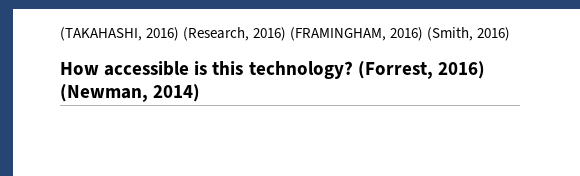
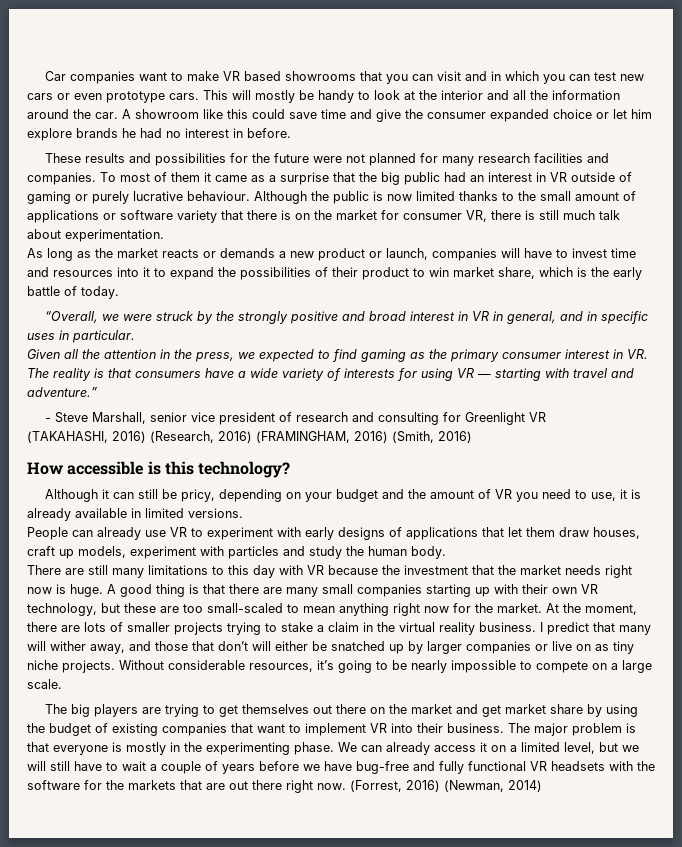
(60, 34) none -> [44,71,644,84] [27,90,620,103] [27,109,652,122] [27,128,291,141] [44,153,609,166] [27,172,632,185] [27,191,636,204] [27,210,620,223] [27,229,164,242] [27,248,636,261] [27,267,642,280] [27,286,119,299] [44,311,648,324] [27,330,135,343] [27,349,648,362] [27,368,634,381] [27,387,97,397] [44,412,546,425] Car companies want to make VR based showrooms that you can visit and in which you can test new cars or even prototype cars. This will mostly be handy to look at the interior and all the information around the car. A showroom like this could save time and give the consumer expanded choice or let him explore brands he had no interest in before. // These results and possibilities for the future were not planned for many research facilities and companies. To most of them it came as a surprise that the big public had an interest in VR outside of gaming or purely lucrative behaviour. Although the public is now limited thanks to the small amount of applications or software variety that there is on the market for consumer VR, there is still much talk about experimentation. // As long as the market reacts or demands a new product or launch, companies will have to invest time and resources into it to expand the possibilities of their product to win market share, which is the early battle of today. // “Overall, we were struck by the strongly positive and broad interest in VR in general, and in specific uses in particular. // Given all the attention in the press, we expected to find gaming as the primary consumer interest in VR. The reality is that consumers have a wide variety of interests for using VR — starting with travel and adventure.” // - Steve Marshall, senior vice president of research and consulting for Greenlight VR //
(353, 70) none -> [44,489,641,502] [27,508,243,521] [27,527,640,540] [27,546,446,559] [27,565,632,578] [27,584,598,597] [27,603,637,616] [27,622,651,635] [27,641,634,654] [27,660,652,673] [27,679,62,689] [44,704,638,717] [27,723,636,736] [27,742,639,755] [27,761,655,774] [27,780,346,793] // Although it can still be pricy, depending on your budget and the amount of VR you need to use, it is already available in limited versions. // People can already use VR to experiment with early designs of applications that let them draw houses, craft up models, experiment with particles and study the human body. // There are still many limitations to this day with VR because the investment that the market needs right now is huge. A good thing is that there are many small companies starting up with their own VR technology, but these are too small-scaled to mean anything right now for the market. At the moment, there are lots of smaller projects trying to stake a claim in the virtual reality business. I predict that many will wither away, and those that don’t will either be snatched up by larger companies or live on as tiny niche projects. Without considerable resources, it’s going to be nearly impossible to compete on a large scale. // The big players are trying to get themselves out there on the market and get market share by using the budget of existing companies that want to implement VR into their business. The major problem is that everyone is mostly in the experimenting phase. We can already access it on a limited level, but we will still have to wait a couple of years before we have bug-free and fully functional VR headsets with the software for the markets that are out there right now.

